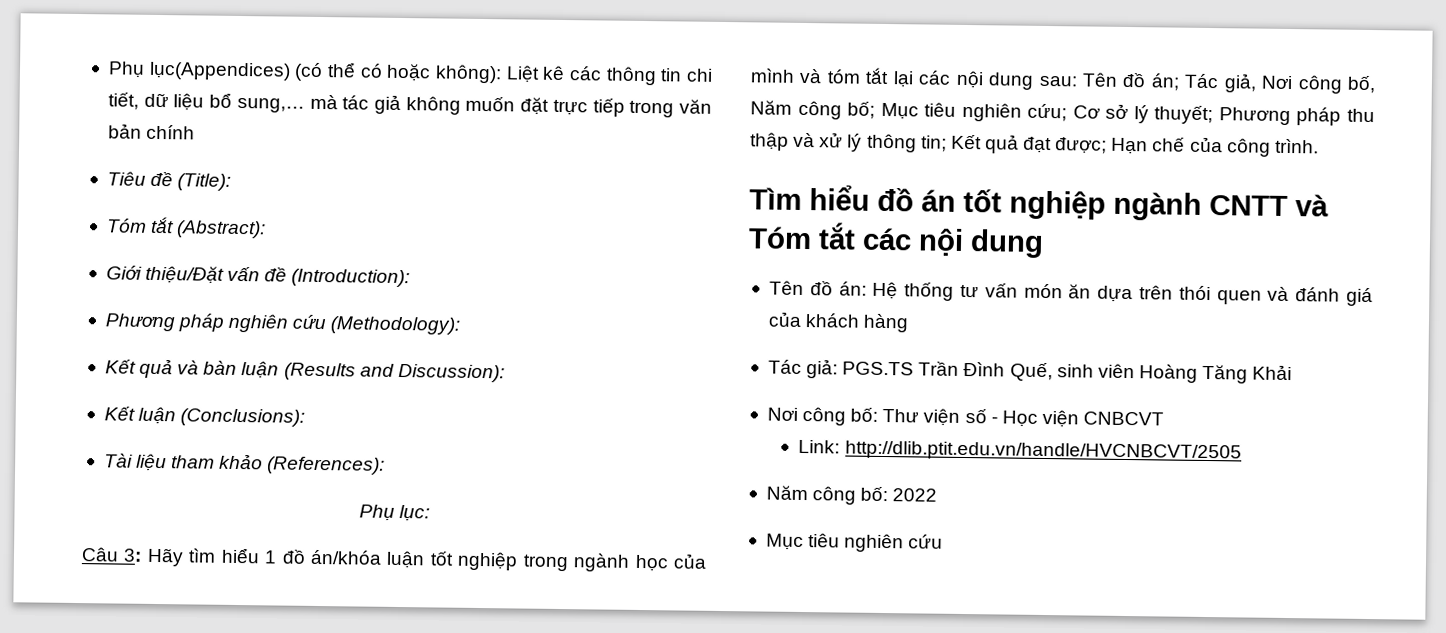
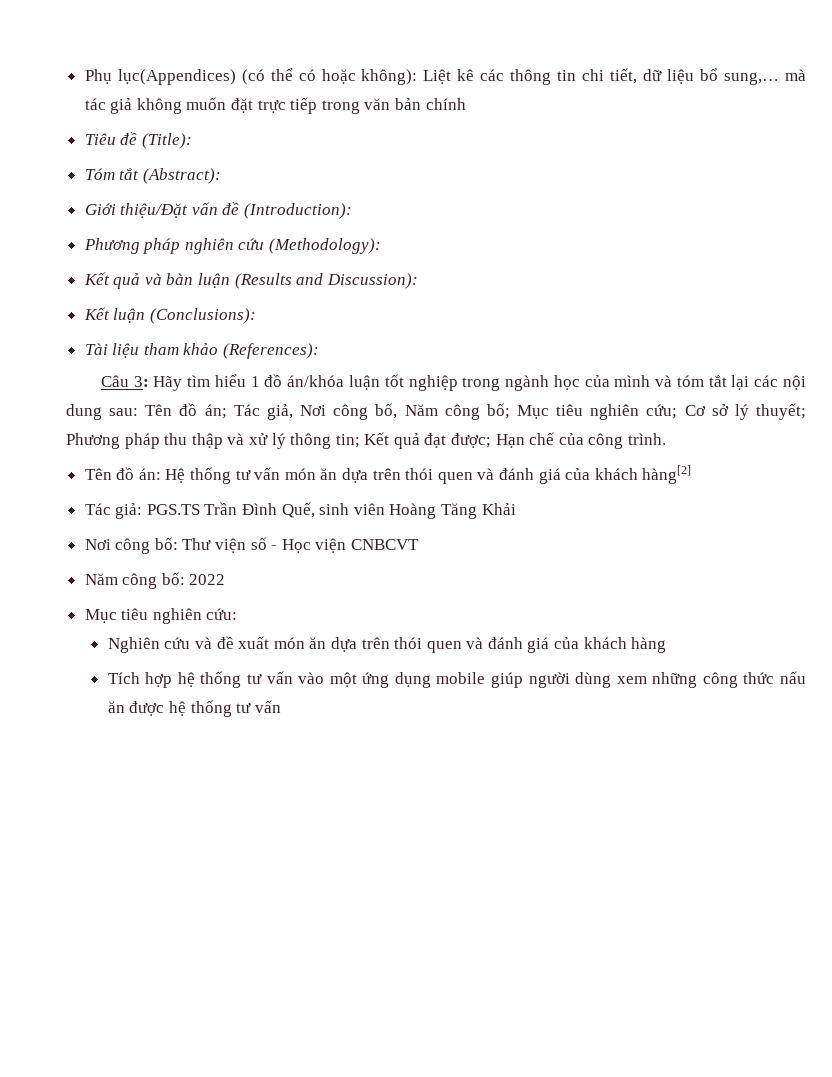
[358,504,431,522] // Phụ lục: -> (320, 351) none
[749,185,1329,221] [748,222,1044,258] // Tìm hiểu đồ án tốt nghiệp ngành CNTT và Tóm tắt các nội dung -> (667, 439) none
[863,313,910,333] hàng -> [642,465,692,484] hàng[2]
[798,439,1242,463] // Link: http://dlib.ptit.edu.vn/handle/HVCNBCVT/2505 -> (420, 544) none
[908,534,944,549] cứu -> [206,608,238,620] [107,636,667,653] [107,671,807,688] [107,700,281,717] cứu: // Nghiên cứu và đề xuất món ăn dựa trên thói quen và đánh giá của khách hàng // Tích hợp hệ thống tư vấn vào một ứng dụng mobile giúp người dùng xem những công thức nấu ăn được hệ thống tư vấn

